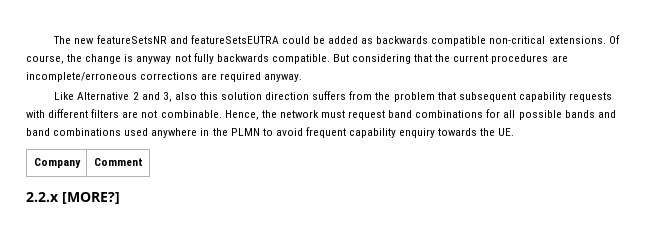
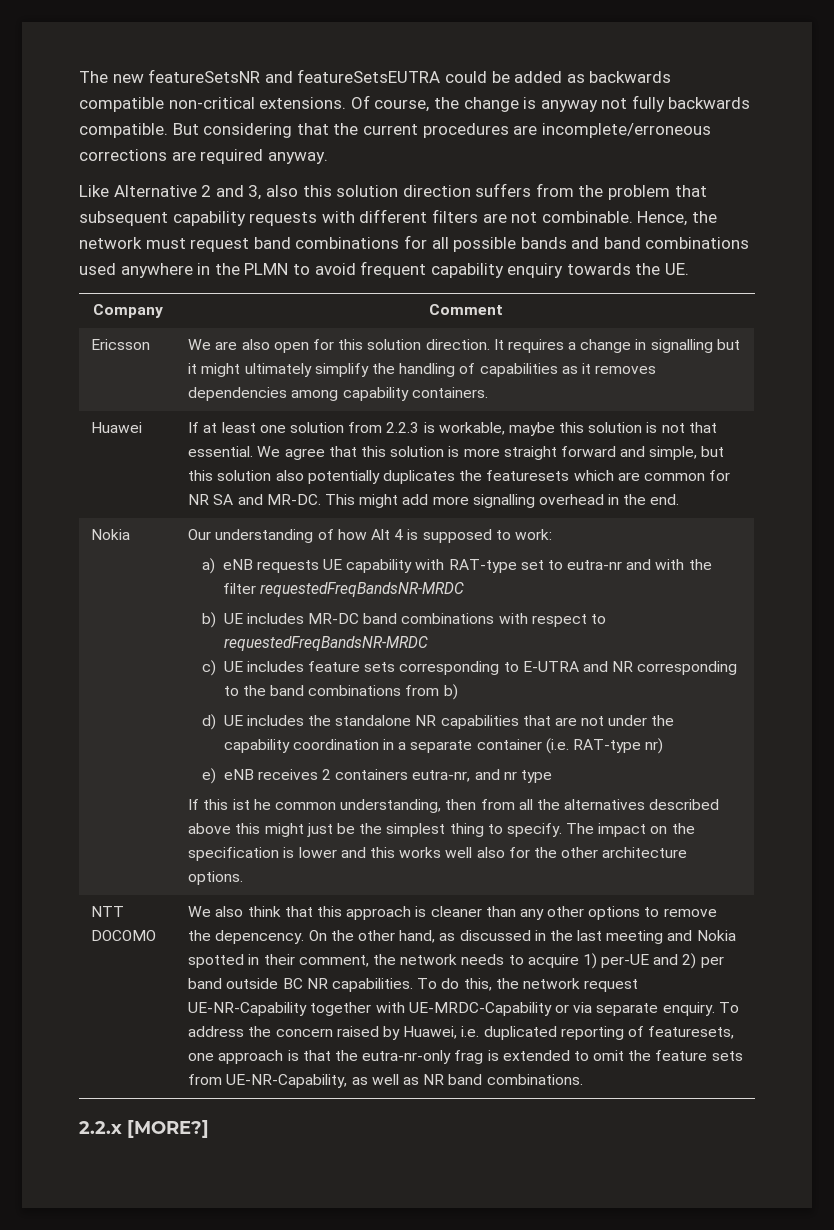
(143, 162) none -> [91,339,151,350] [188,339,740,353] [188,363,657,377] [188,387,488,401] [91,422,143,433] [188,422,717,436] [188,446,725,460] [188,470,731,484] [188,494,680,508] [91,529,131,540] [188,529,552,543] [201,558,712,574] [222,582,464,597] [201,612,606,628] [223,636,428,651] [201,660,738,676] [223,684,458,700] [201,714,675,730] [223,738,664,754] [201,768,552,784] [188,799,720,813] [188,823,695,837] [188,847,688,861] [188,871,244,885] [91,906,125,917] [91,930,157,941] [188,906,717,920] [188,930,736,944] [188,953,724,969] [188,978,639,992] [188,1002,739,1016] [188,1026,735,1040] [188,1050,743,1064] [188,1074,583,1088] // Ericsson | We are also open for this solution direction. It requires a change in signalling but it might ultimately simplify the handling of capabilities as it removes dependencies among capability containers. // Huawei | If at least one solution from 2.2.3 is workable, maybe this solution is not that essential. We agree that this solution is more straight forward and simple, but this solution also potentially duplicates the featuresets which are common for NR SA and MR-DC. This might add more signalling overhead in the end. // Nokia | Our understanding of how Alt 4 is supposed to work: // a) eNB requests UE capability with RAT-type set to eutra-nr and with the filter requestedFreqBandsNR-MRDC // b) UE includes MR-DC band combinations with respect to requestedFreqBandsNR-MRDC // c) UE includes feature sets corresponding to E-UTRA and NR corresponding to the band combinations from b) // d) UE includes the standalone NR capabilities that are not under the capability coordination in a separate container (i.e. RAT-type nr) // e) eNB receives 2 containers eutra-nr, and nr type // If this ist he common understanding, then from all the alternatives described above this might just be the simplest thing to specify. The impact on the specification is lower and this works well also for the other architecture options. // NTT DOCOMO | We also think that this approach is cleaner than any other options to remove the depencency. On the other hand, as discussed in the last meeting and Nokia spotted in their comment, the network needs to acquire 1) per-UE and 2) per band outside BC NR capabilities. To do this, the network request UE-NR-Capability together with UE-MRDC-Capability or via separate enquiry. To address the concern raised by Huawei, i.e. duplicated reporting of featuresets, one approach is that the eutra-nr-only frag is extended to omit the feature sets from UE-NR-Capability, as well as NR band combinations.

